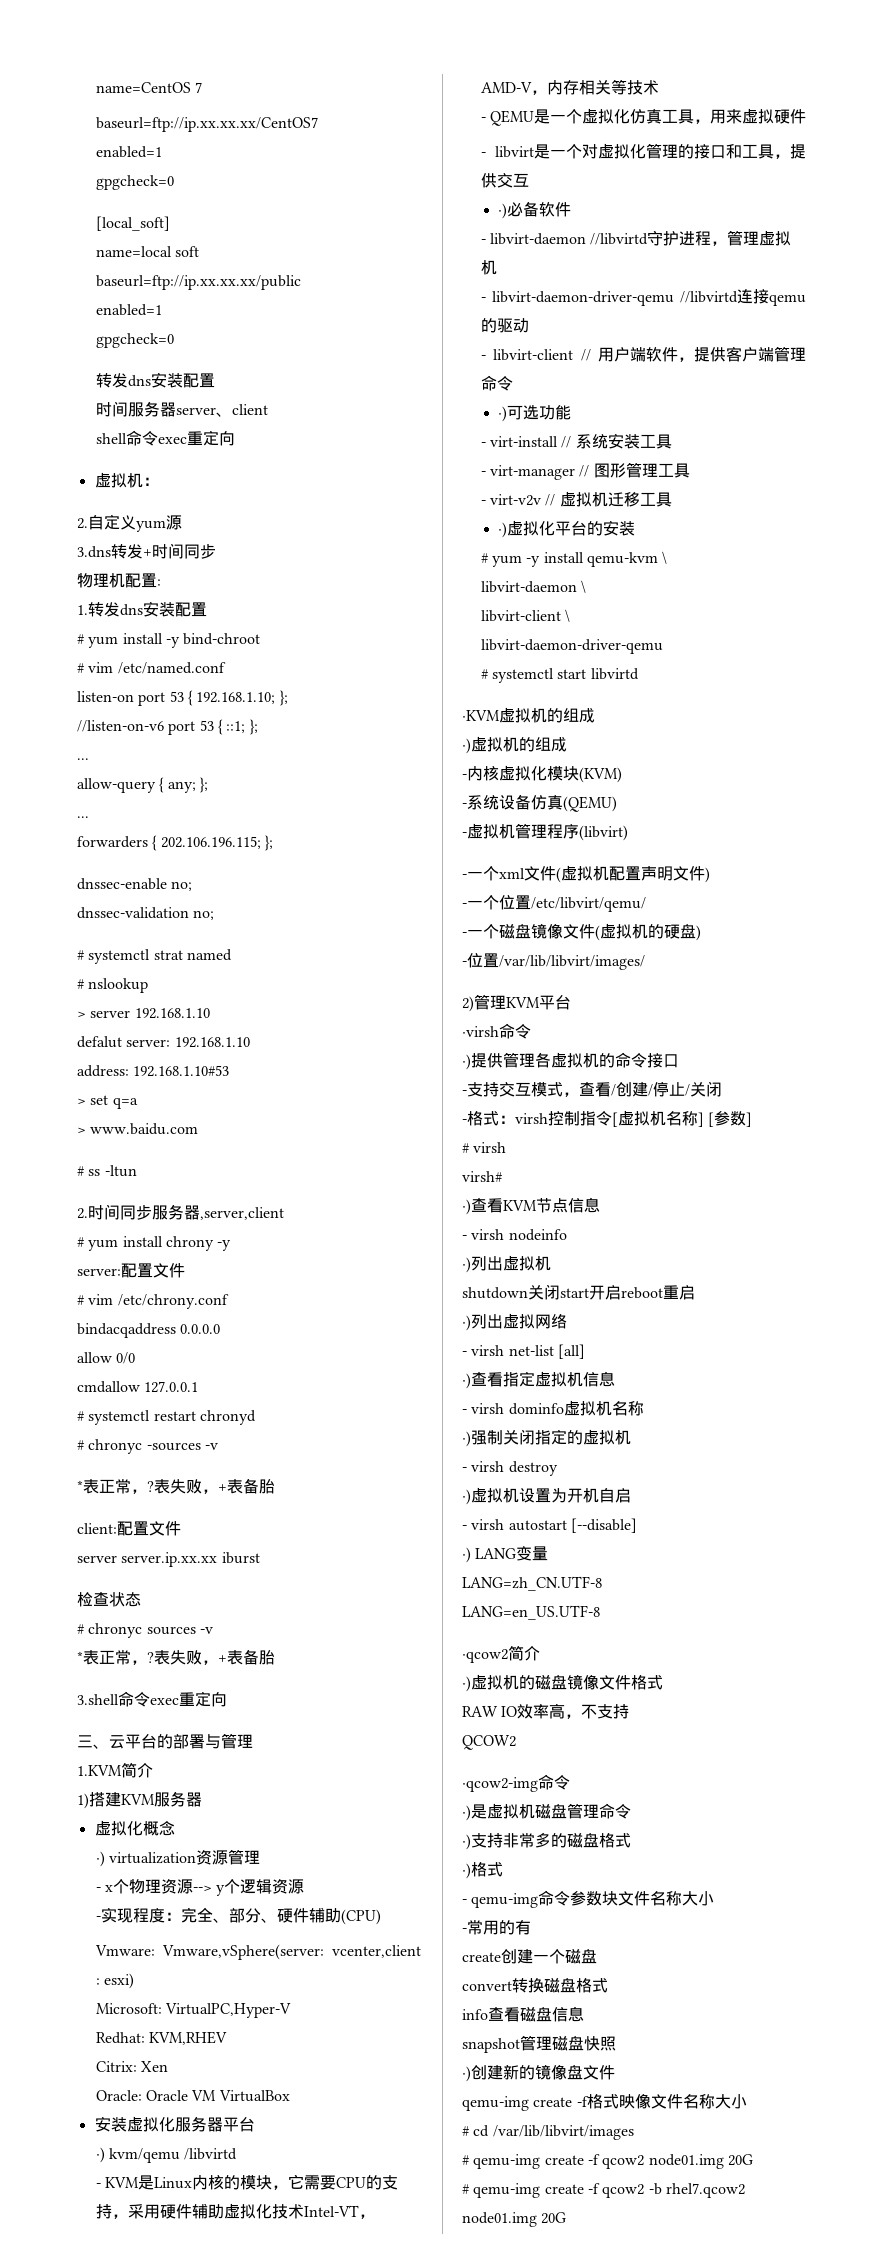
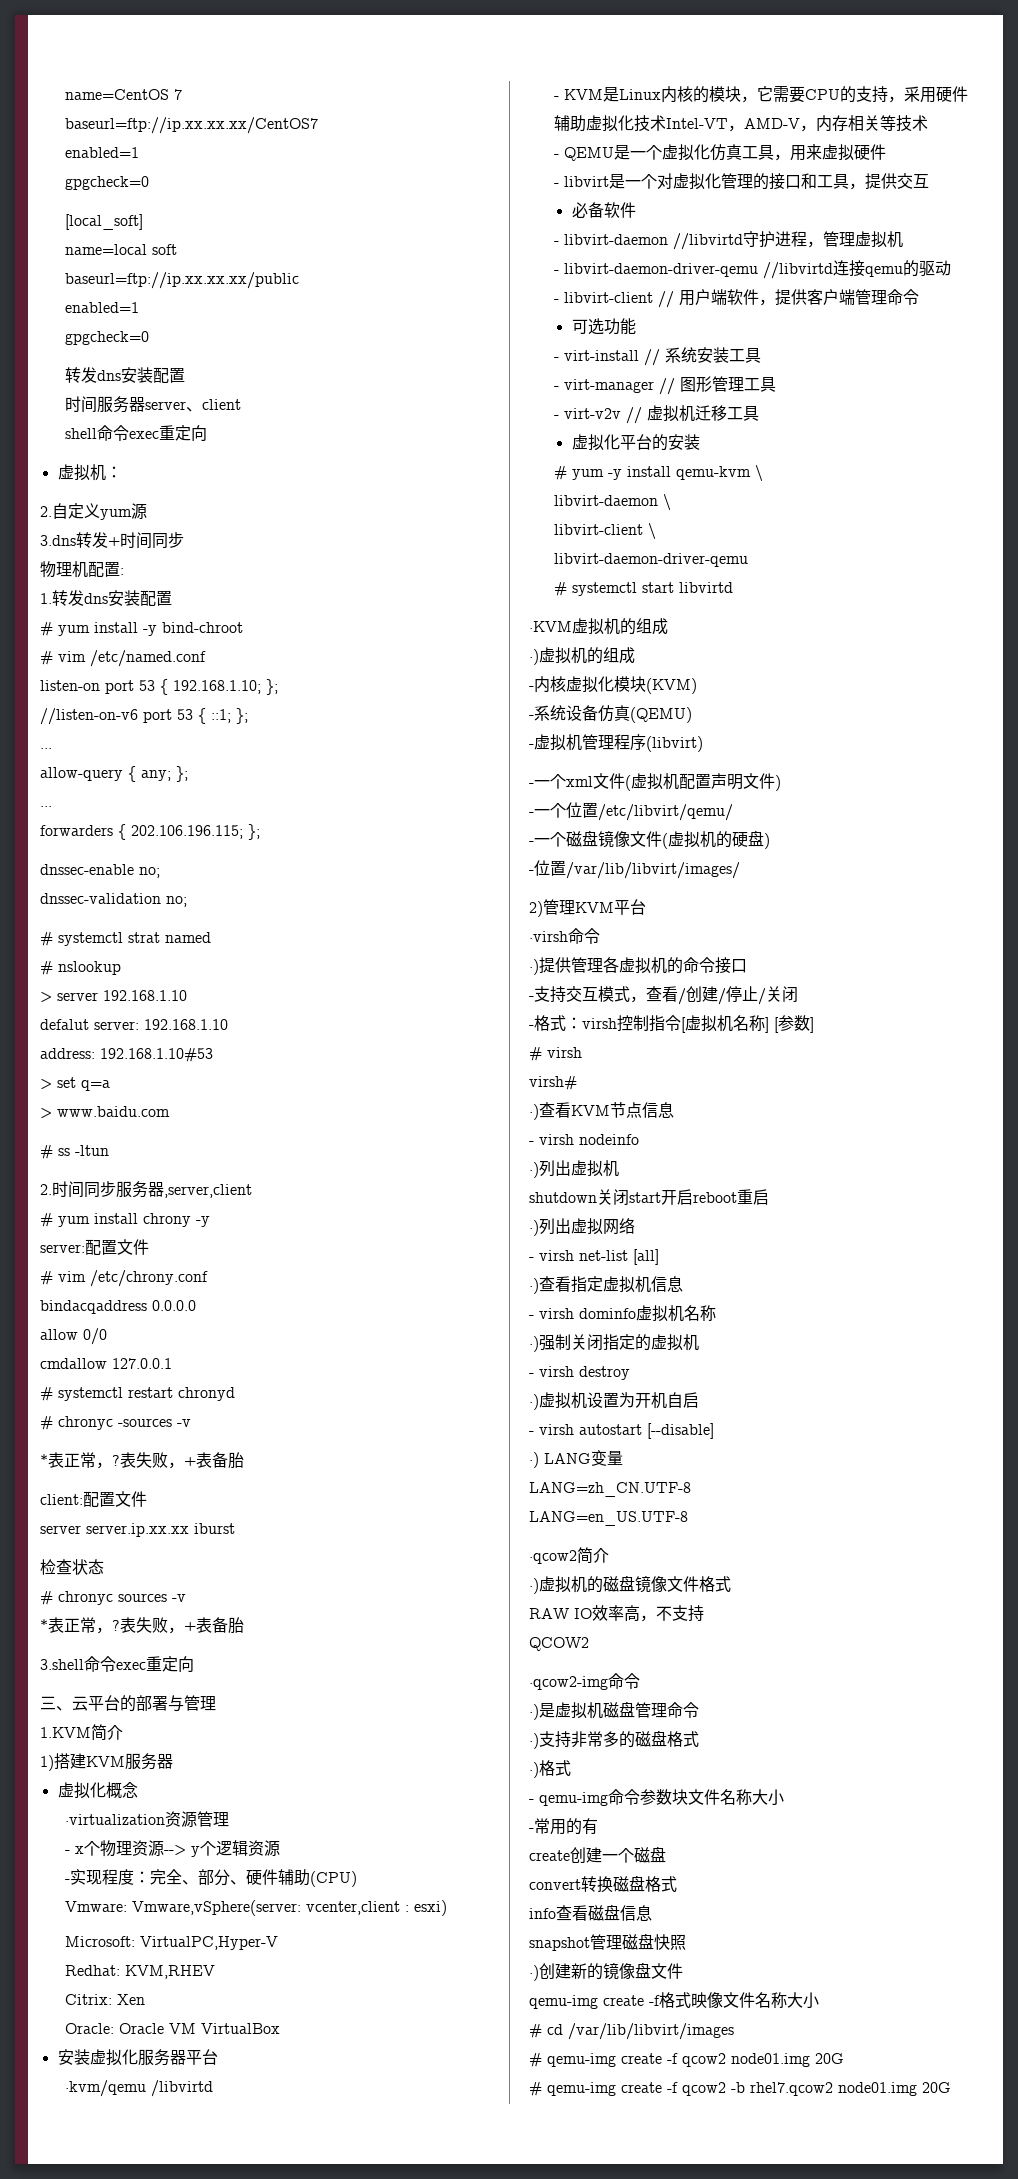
[95,1851,196,1867] ·) virtualization -> [65,1814,166,1825] ·virtualization
[95,2147,180,2163] ·) kvm/qemu -> [65,2080,147,2097] ·kvm/qemu
[498,203,508,219] ·) -> (930, 181) none
[498,406,508,422] ·) -> (920, 297) none
[498,522,508,538] ·) -> (760, 413) none

